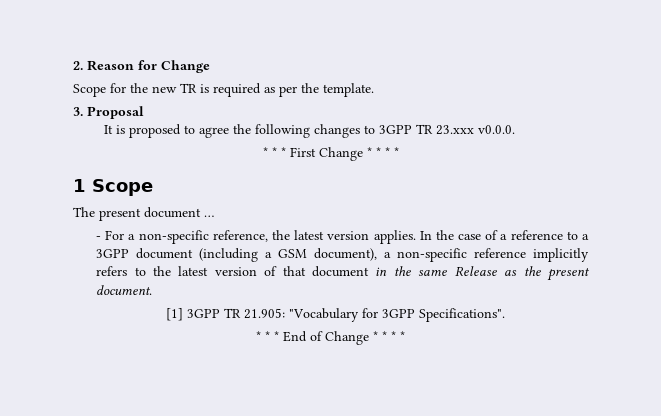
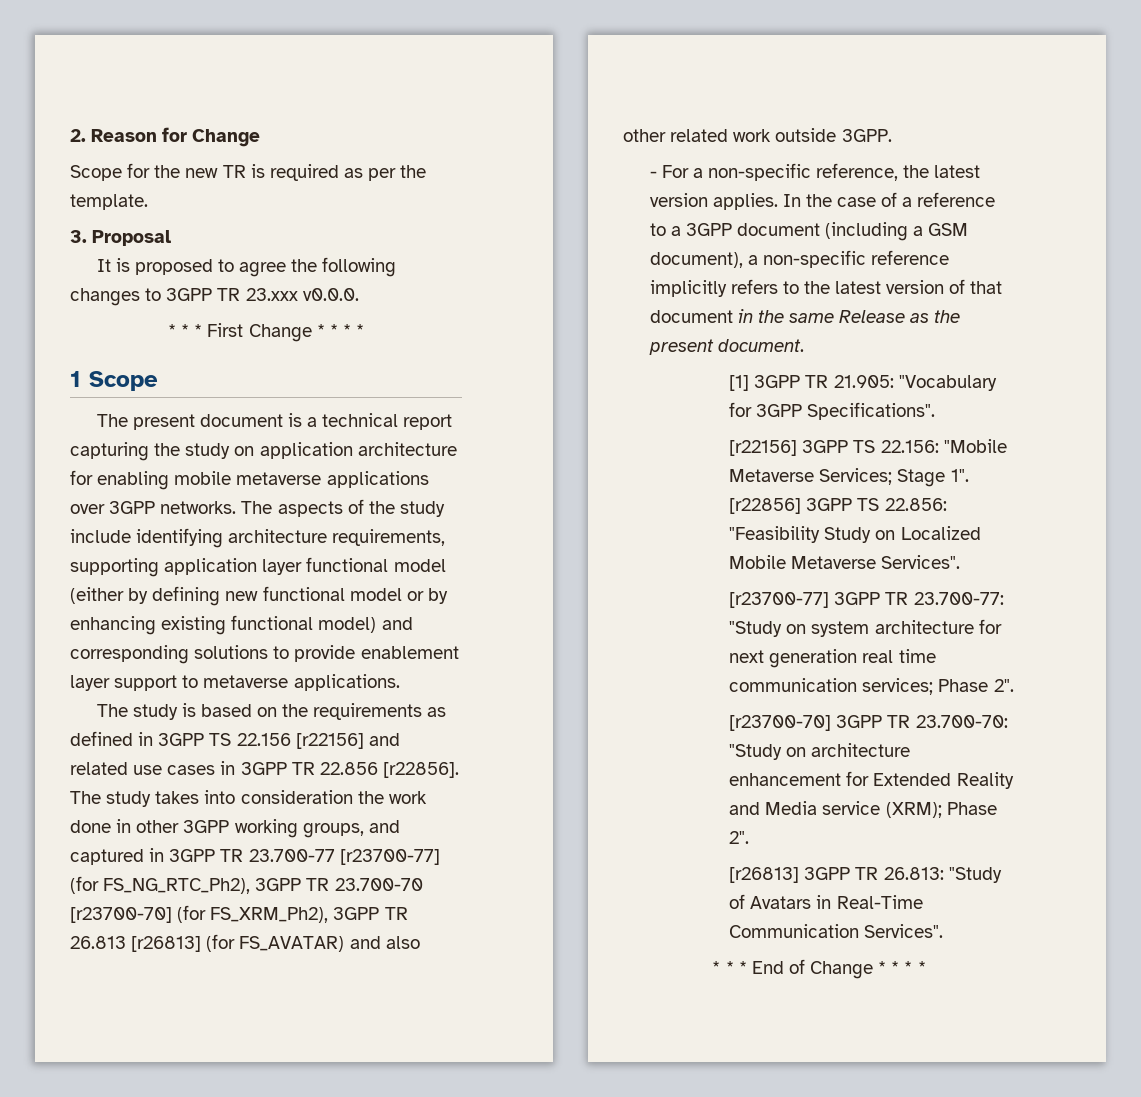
[204,215,214,217] … -> [287,413,453,430] [70,442,457,461] [70,470,429,490] [70,499,445,517] [70,528,446,548] [70,557,446,577] [70,586,448,606] [70,615,413,635] [70,645,459,664] [70,674,400,691] [96,703,447,720] [70,731,400,749] [70,761,459,778] [70,790,427,807] [70,819,400,838] [70,848,440,865] [70,876,423,894] [70,905,408,923] [70,934,420,952] [623,128,892,142] is a technical report capturing the study on application architecture for enabling mobile metaverse applications over 3GPP networks. The aspects of the study include identifying architecture requirements, supporting application layer functional model (either by defining new functional model or by enhancing existing functional model) and corresponding solutions to provide enablement layer support to metaverse applications. // The study is based on the requirements as defined in 3GPP TS 22.156 [r22156] and related use cases in 3GPP TR 22.856 [r22856]. The study takes into consideration the work done in other 3GPP working groups, and captured in 3GPP TR 23.700-77 [r23700-77] (for FS_NG_RTC_Ph2), 3GPP TR 23.700-70 [r23700-70] (for FS_XRM_Ph2), 3GPP TR 26.813 [r26813] (for FS_AVATAR) and also other related work outside 3GPP.
(505, 315) none -> [729,439,1007,456] [729,468,969,487] [729,498,947,514] [729,526,981,543] [729,555,961,569] [729,592,1004,608] [729,619,1002,637] [729,649,936,668] [729,678,1014,695] [729,715,1008,731] [729,743,911,760] [729,771,1014,789] [729,801,997,818] [729,831,750,844] [729,867,1002,883] [729,894,923,909] [729,924,944,938] // [r22156] 3GPP TS 22.156: "Mobile Metaverse Services; Stage 1". [r22856] 3GPP TS 22.856: "Feasibility Study on Localized Mobile Metaverse Services". // [r23700-77] 3GPP TR 23.700-77: "Study on system architecture for next generation real time communication services; Phase 2". // [r23700-70] 3GPP TR 23.700-70: "Study on architecture enhancement for Extended Reality and Media service (XRM); Phase 2". // [r26813] 3GPP TR 26.813: "Study of Avatars in Real-Time Communication Services".

